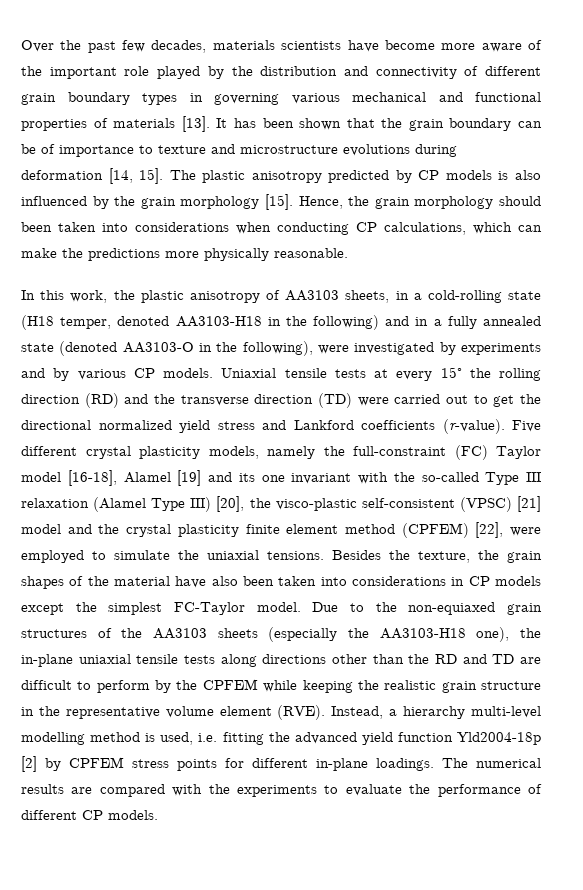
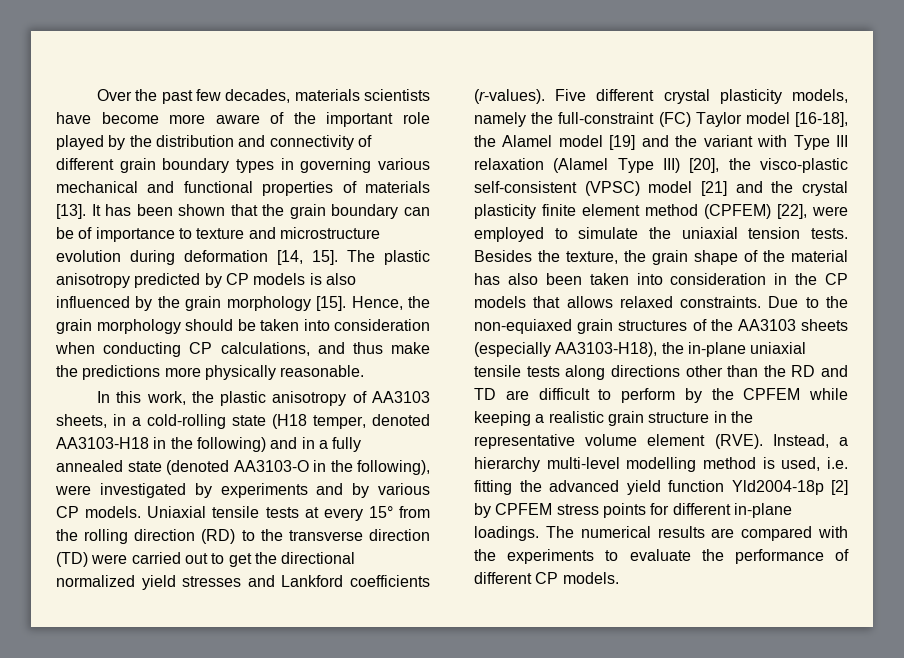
[343,144,410,156] evolutions -> [56,250,121,262] evolution
[21,222,229,232] been taken into considerations -> [237,319,430,331] be taken into consideration
[473,222,542,234] which can -> [317,342,383,354] and thus
(462, 372) none -> [399,506,430,518] from
[124,394,149,404] and -> [241,530,255,541] to
[217,421,255,430] stress -> [182,576,242,587] stresses
[442,419,505,434] (r-value). -> [474,89,545,104] (r-values).
[123,470,479,486] Alamel [19] and its one invariant with the so-called -> [474,135,788,150] the Alamel model [19] and the variant with
[517,496,541,512] [21,524,61,534] [21] model -> [648,181,727,196] model [21]
[267,551,324,560] tensions. -> [748,227,848,239] tension tests.
[21,576,64,589] shapes -> [694,250,738,265] shape
[175,576,207,588] have -> [474,273,500,285] has
[352,576,541,586] [21,602,301,615] considerations in CP models except the simplest FC-Taylor model. -> [670,273,848,285] [474,296,762,308] consideration in the CP models that allows relaxed constraints.
[348,627,510,642] the AA3103-H18 one), -> [555,342,658,357] AA3103-H18),
[357,680,379,690] the -> [535,414,545,423] a

